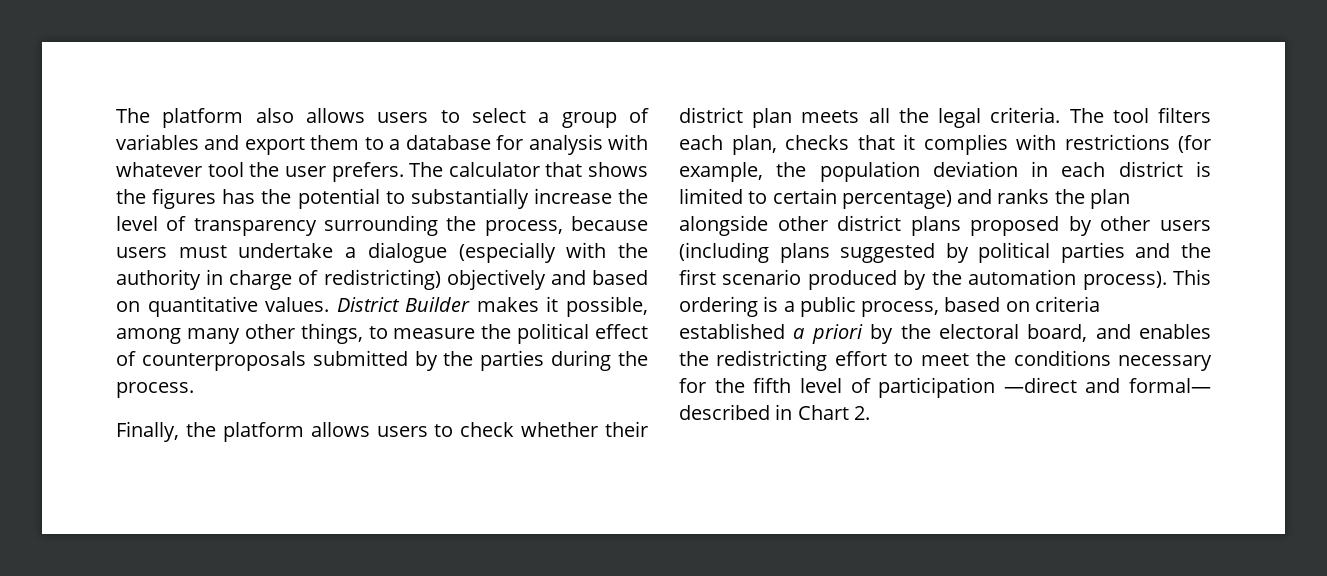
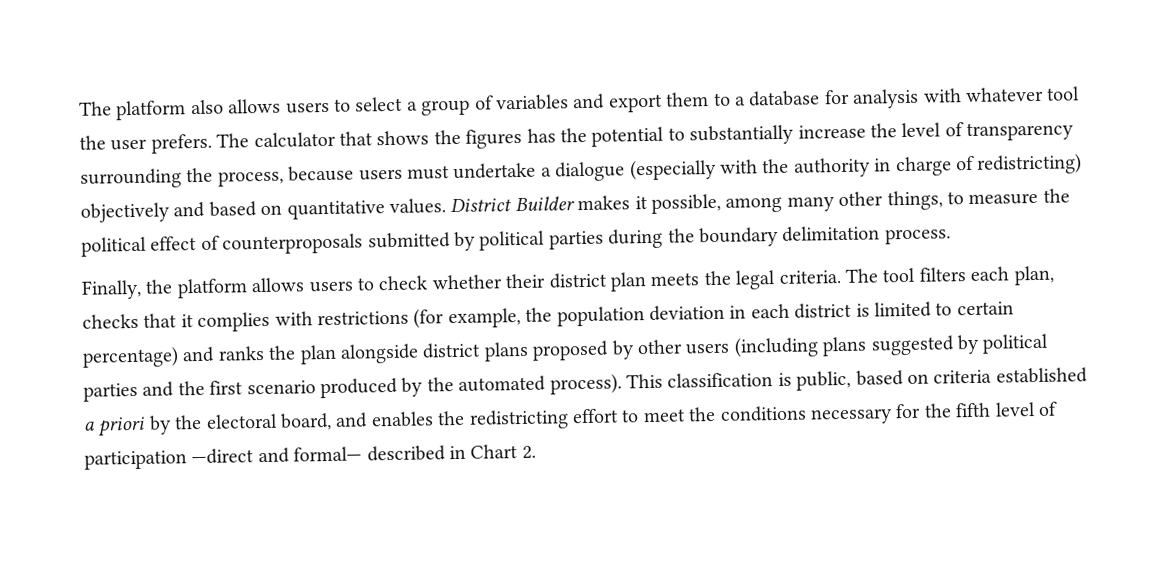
[443,351,474,366] the -> [479,230,546,251] political
(648, 358) none -> [698,225,881,248] boundary delimitation
[868,108,890,123] all -> (700, 279) none
[777,216,828,231] other -> (419, 353) none
[968,269,1077,285] automation -> [458,375,547,392] automated
[679,296,940,317] ordering is a public process, -> [667,370,852,391] classification is public,

